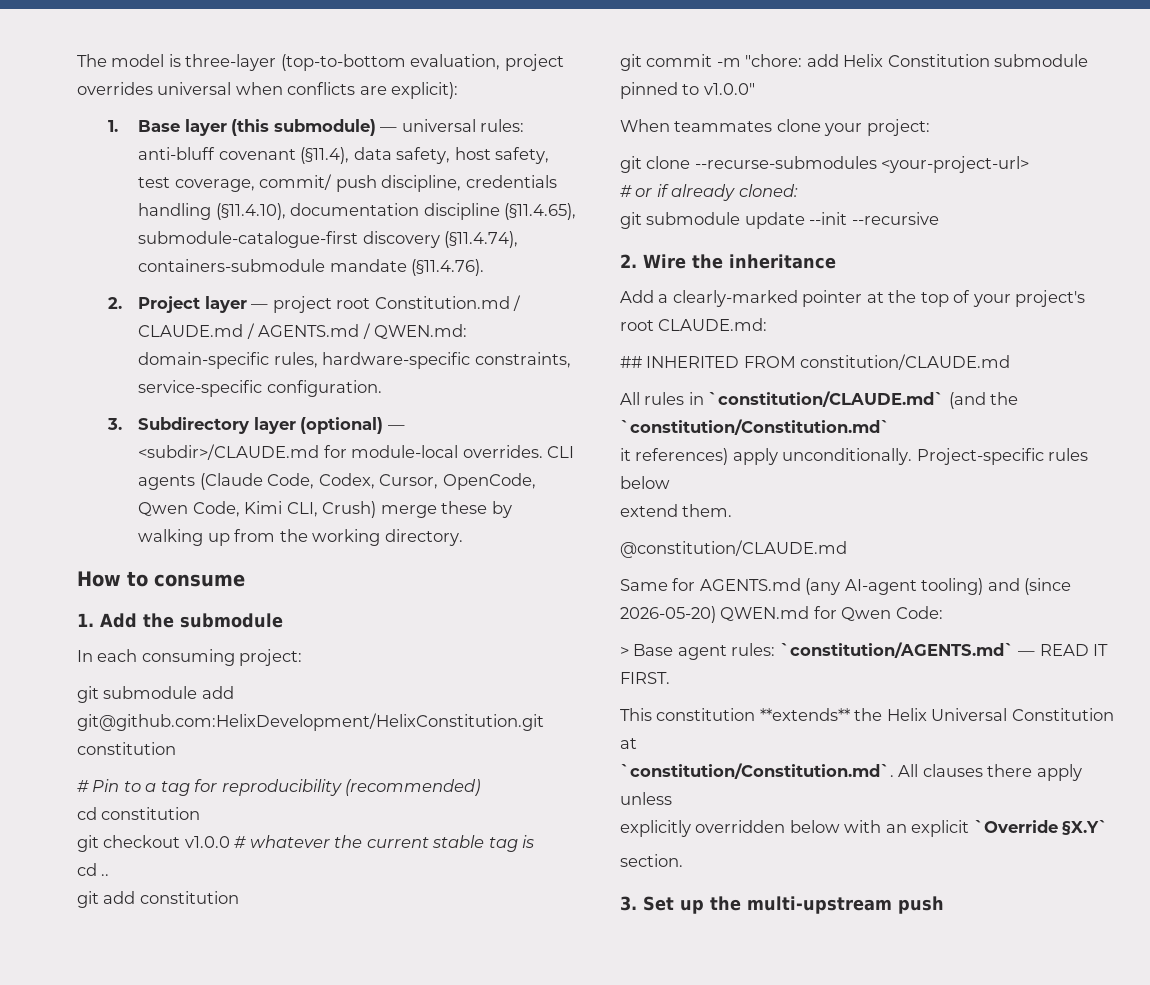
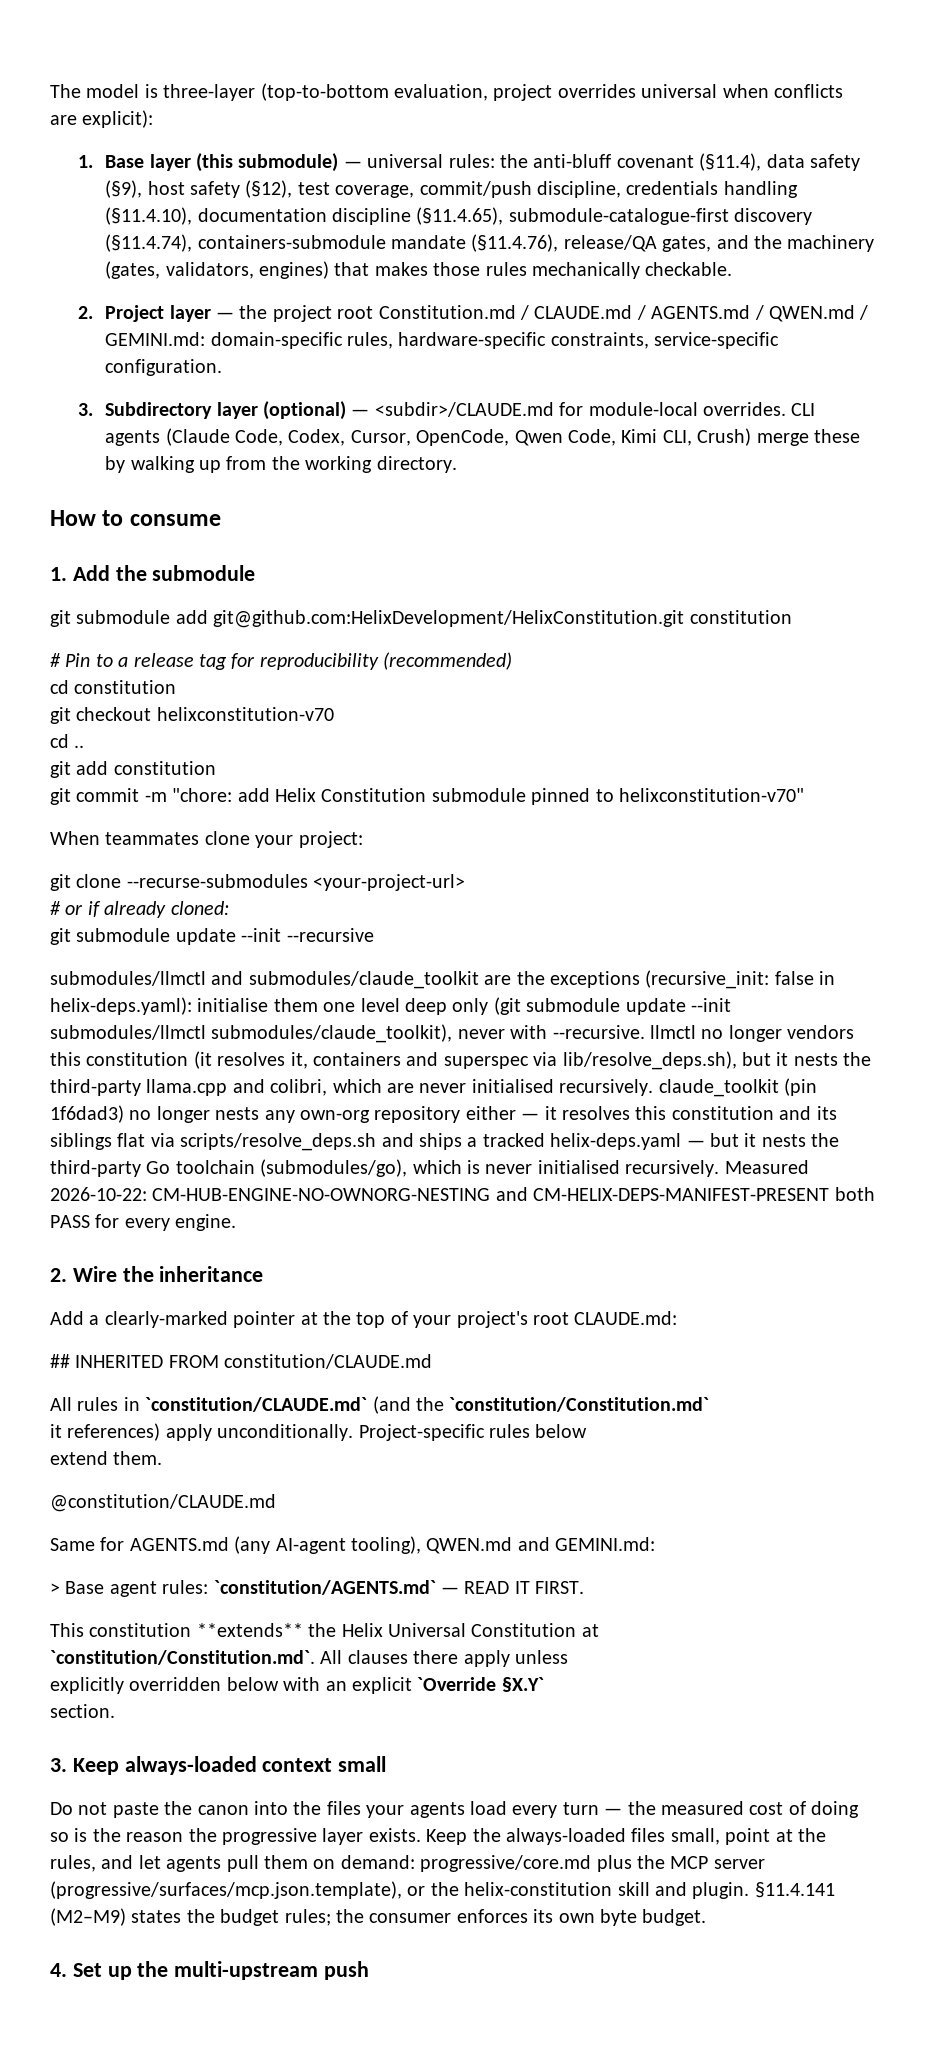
(525, 125) none -> [500,154,529,168] the
[396,147,550,164] [138,174,377,192] safety, host safety, test coverage, commit/ push -> [810,154,861,171] [105,180,532,198] safety (§9), host safety (§12), test coverage, commit/push
[411,259,485,276] (§11.4.76). -> [471,234,875,252] [105,261,733,279] (§11.4.76), release/QA gates, and the machinery (gates, validators, engines) that makes those rules mechanically checkable.
(269, 306) none -> [239,305,268,319] the
[374,324,468,339] QWEN.md: -> [769,305,869,322] [105,332,206,346] QWEN.md / GEMINI.md:
[77,649,303,666] // In each consuming project: -> (256, 573) none
(157, 787) none -> [133,653,194,667] release
[184,835,535,852] v1.0.0 # whatever the current stable tag is -> [156,707,334,721] helixconstitution-v70
[703,83,755,95] v1.0.0" -> [618,788,804,802] helixconstitution-v70"
(939, 218) none -> [50,970,836,989] [50,997,731,1015] [50,1024,855,1043] [50,1051,872,1070] [50,1078,817,1097] [50,1105,837,1123] [50,1133,840,1151] [50,1159,809,1177] [50,1187,875,1201] [50,1214,237,1231] // submodules/llmctl and submodules/claude_toolkit are the exceptions (recursive_init: false in helix-deps.yaml): initialise them one level deep only (git submodule update --init submodules/llmctl submodules/claude_toolkit), never with --recursive. llmctl no longer vendors this constitution (it resolves it, containers and superspec via lib/resolve_deps.sh), but it nests the third-party llama.cpp and colibri, which are never initialised recursively. claude_toolkit (pin 1f6dad3) no longer nests any own-org repository either — it resolves this constitution and its siblings flat via scripts/resolve_deps.sh and ships a tracked helix-deps.yaml — but it nests the third-party Go toolchain (submodules/go), which is never initialised recursively. Measured 2026-10-22: CM-HUB-ENGINE-NO-OWNORG-NESTING and CM-HELIX-DEPS-MANIFEST-PRESENT both PASS for every engine.
[921,578,1072,595] [620,606,943,623] tooling) and (since 2026-05-20) QWEN.md for Qwen Code: -> [351,1536,656,1554] tooling), QWEN.md and GEMINI.md:
(637, 903) none -> [72,1756,387,1775] [50,1801,860,1818] [50,1828,826,1845] [50,1855,765,1872] [50,1881,835,1899] [50,1908,707,1926] [50,1963,67,1977] Keep always-loaded context small // Do not paste the canon into the files your agents load every turn — the measured cost of doing so is the reason the progressive layer exists. Keep the always-loaded files small, point at the rules, and let agents pull them on demand: progressive/core.md plus the MCP server (progressive/surfaces/mcp.json.template), or the helix-constitution skill and plugin. §11.4.141 (M2–M9) states the budget rules; the consumer enforces its own byte budget. // 4.

